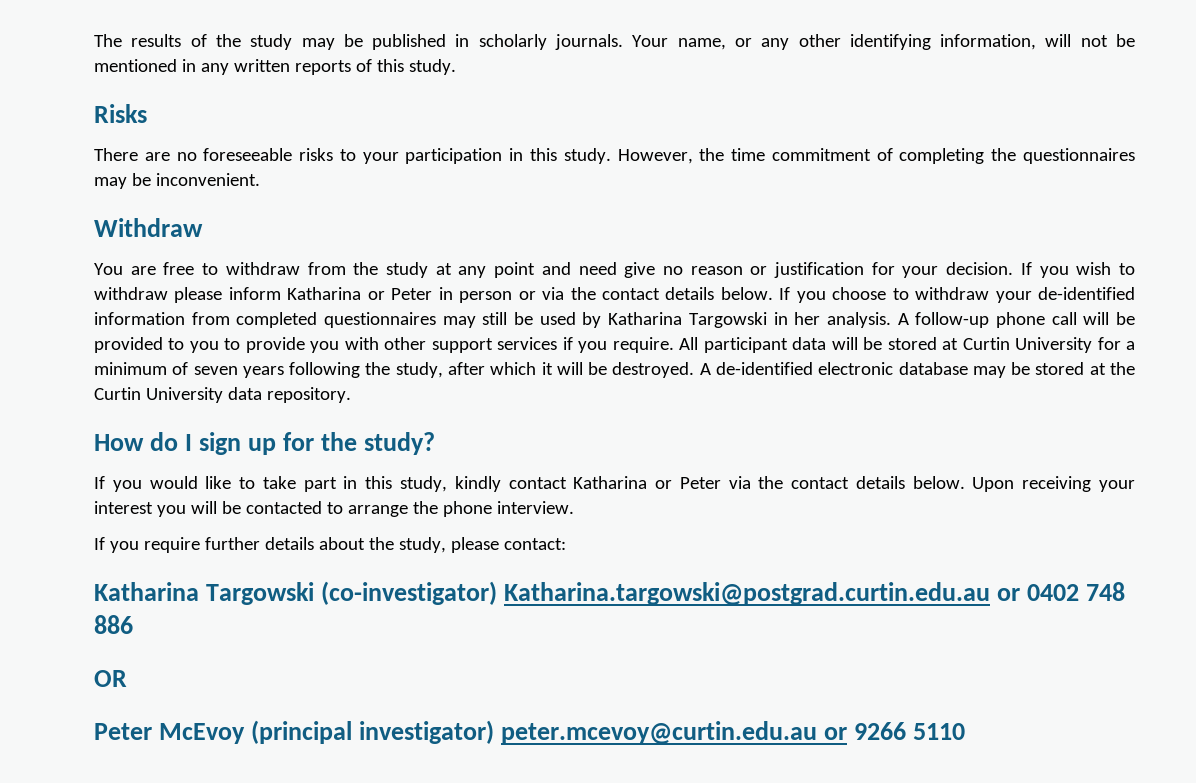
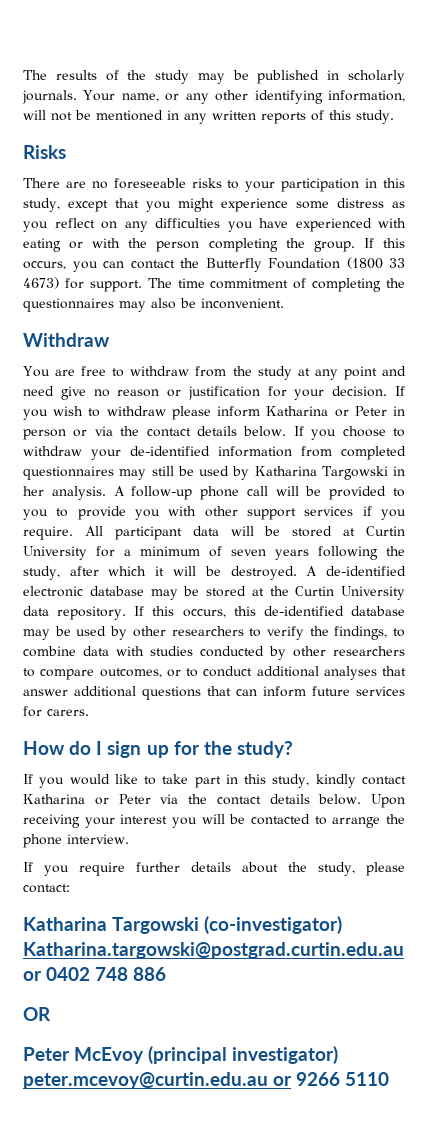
[563,148,725,164] study. However, the -> [23,198,405,212] [23,218,406,232] [23,238,405,252] [23,257,405,272] [23,277,172,292] study, except that you might experience some distress as you reflect on any difficulties you have experienced with eating or with the person completing the group. If this occurs, you can contact the Butterfly Foundation (1800 33 4673) for support. The
(127, 183) none -> [151,298,176,309] also
(351, 395) none -> [134,606,405,618] [23,626,405,640] [23,646,405,660] [23,666,406,680] [23,686,405,700] [23,706,89,717] If this occurs, this de-identified database may be used by other researchers to verify the findings, to combine data with studies conducted by other researchers to compare outcomes, or to conduct additional analyses that answer additional questions that can inform future services for carers.

